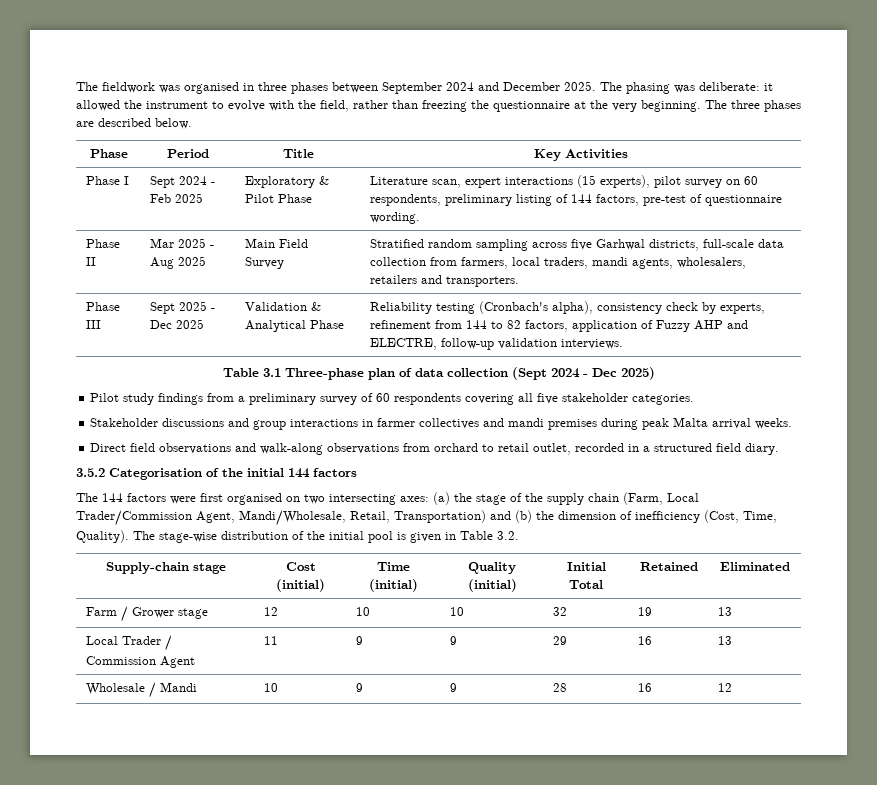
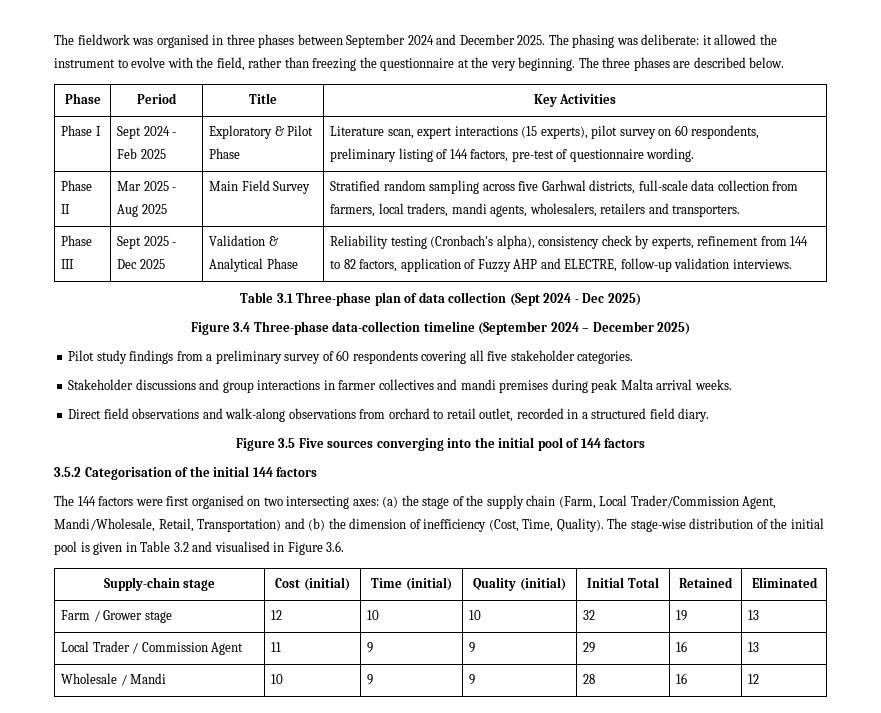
(655, 373) none -> [190,321,691,335] // Figure 3.4 Three-phase data-collection timeline (September 2024 – December 2025)
(780, 449) none -> [235,437,646,451] // Figure 3.5 Five sources converging into the initial pool of 144 factors
[497,531,519,540] 3.2. -> [173,541,345,555] 3.2 and visualised in Figure 3.6.

